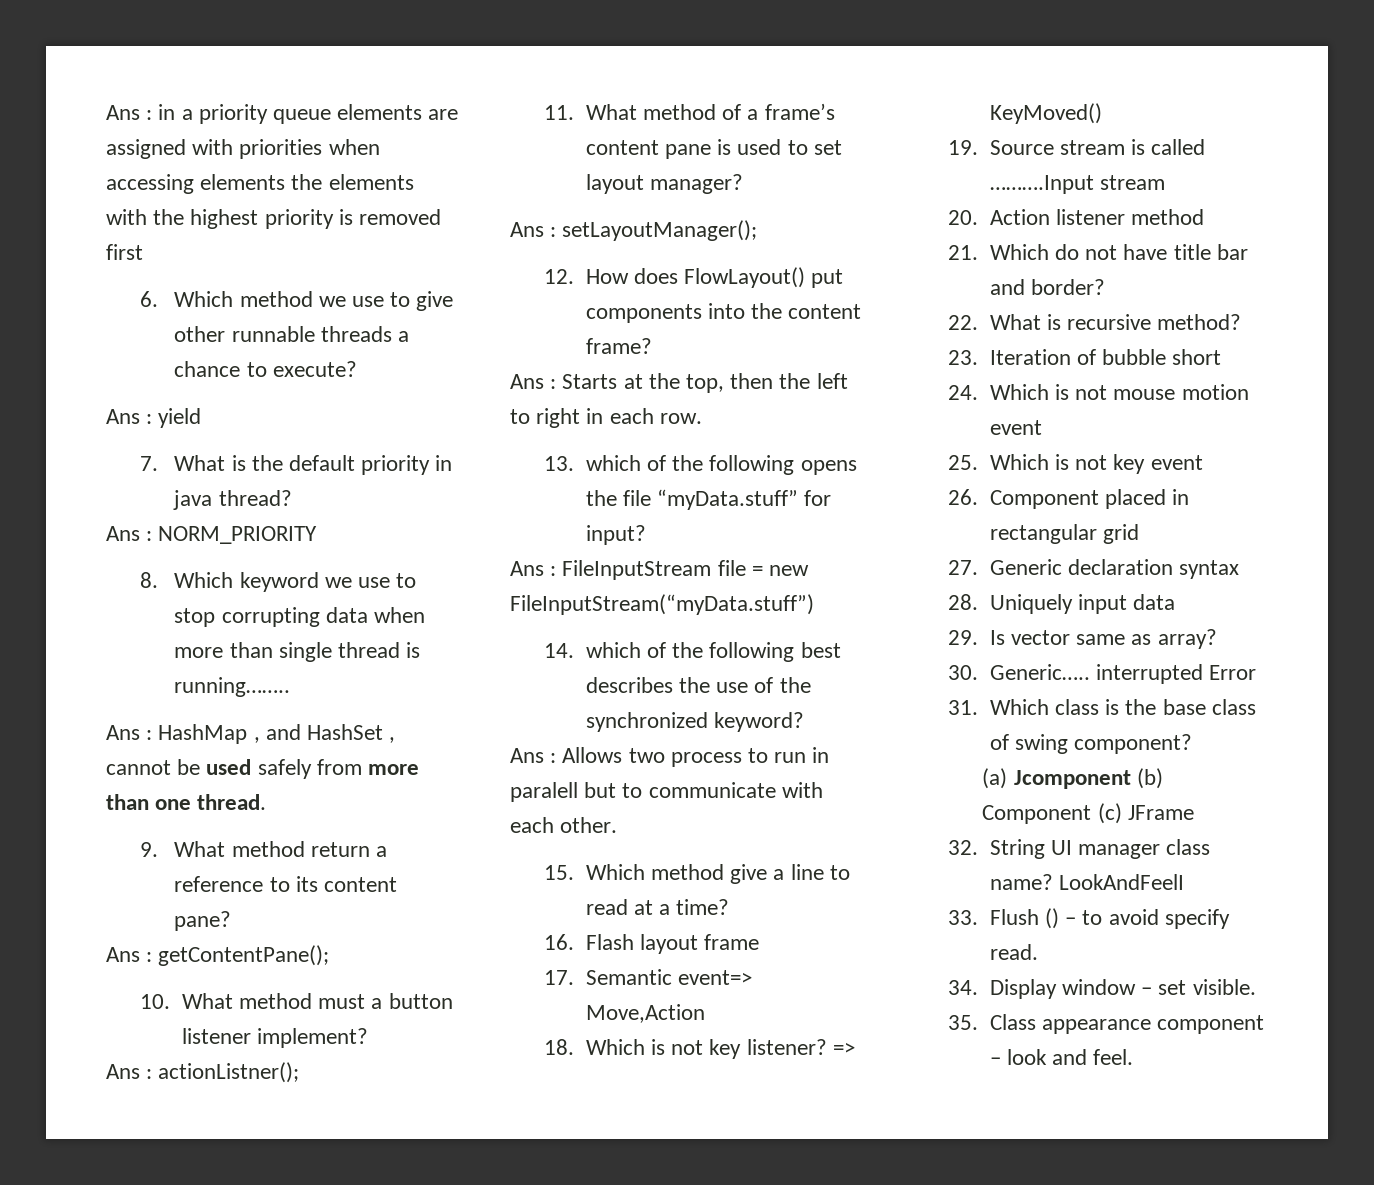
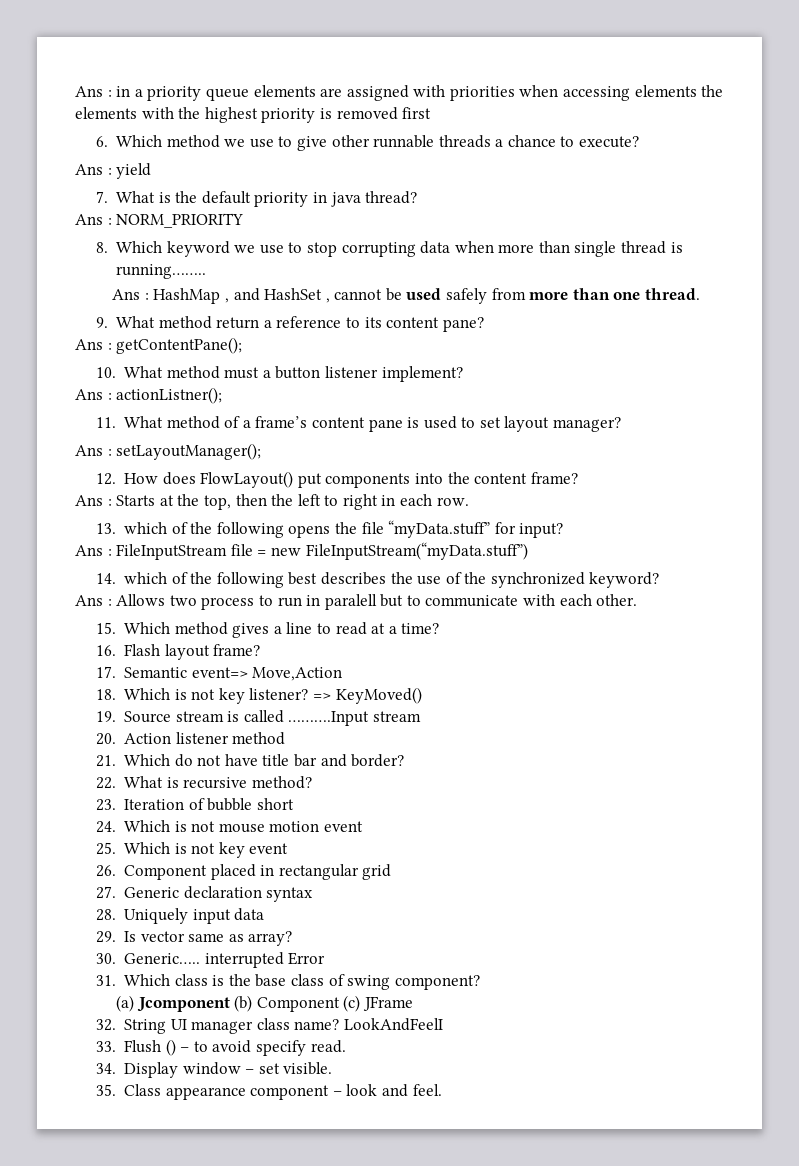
[730,864,768,884] give -> [232,623,270,638] gives
[704,934,760,950] frame -> [213,644,261,656] frame?

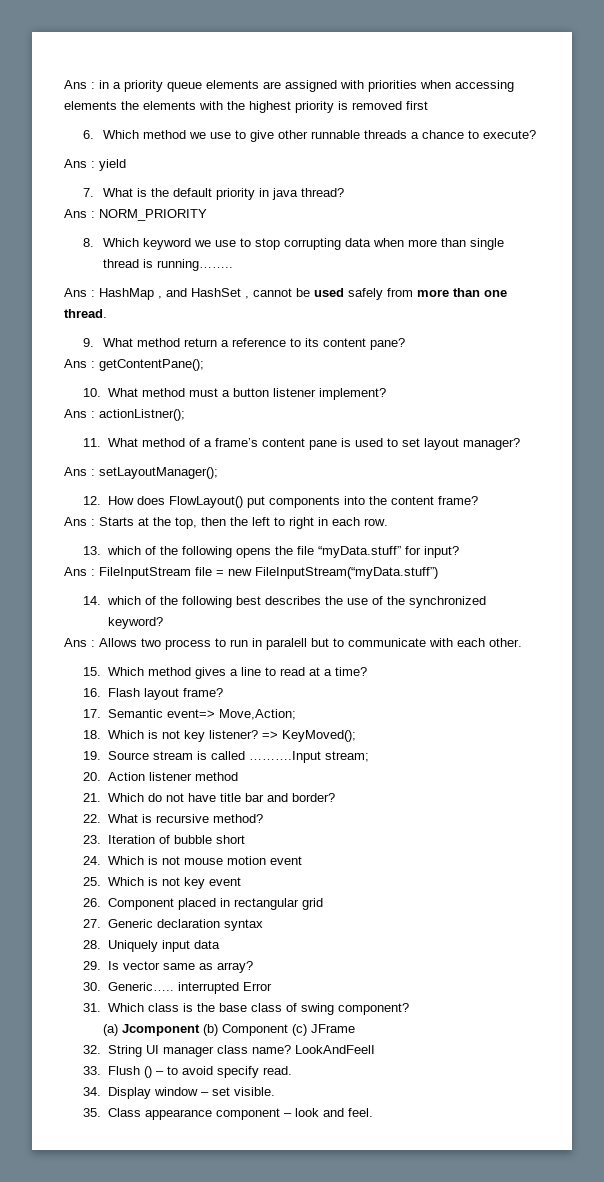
[252,667,343,681] Move,Action -> [218,709,296,720] Move,Action;
[335,687,422,704] KeyMoved() -> [281,730,356,742] KeyMoved();
[372,711,421,722] stream -> [324,751,369,762] stream;

